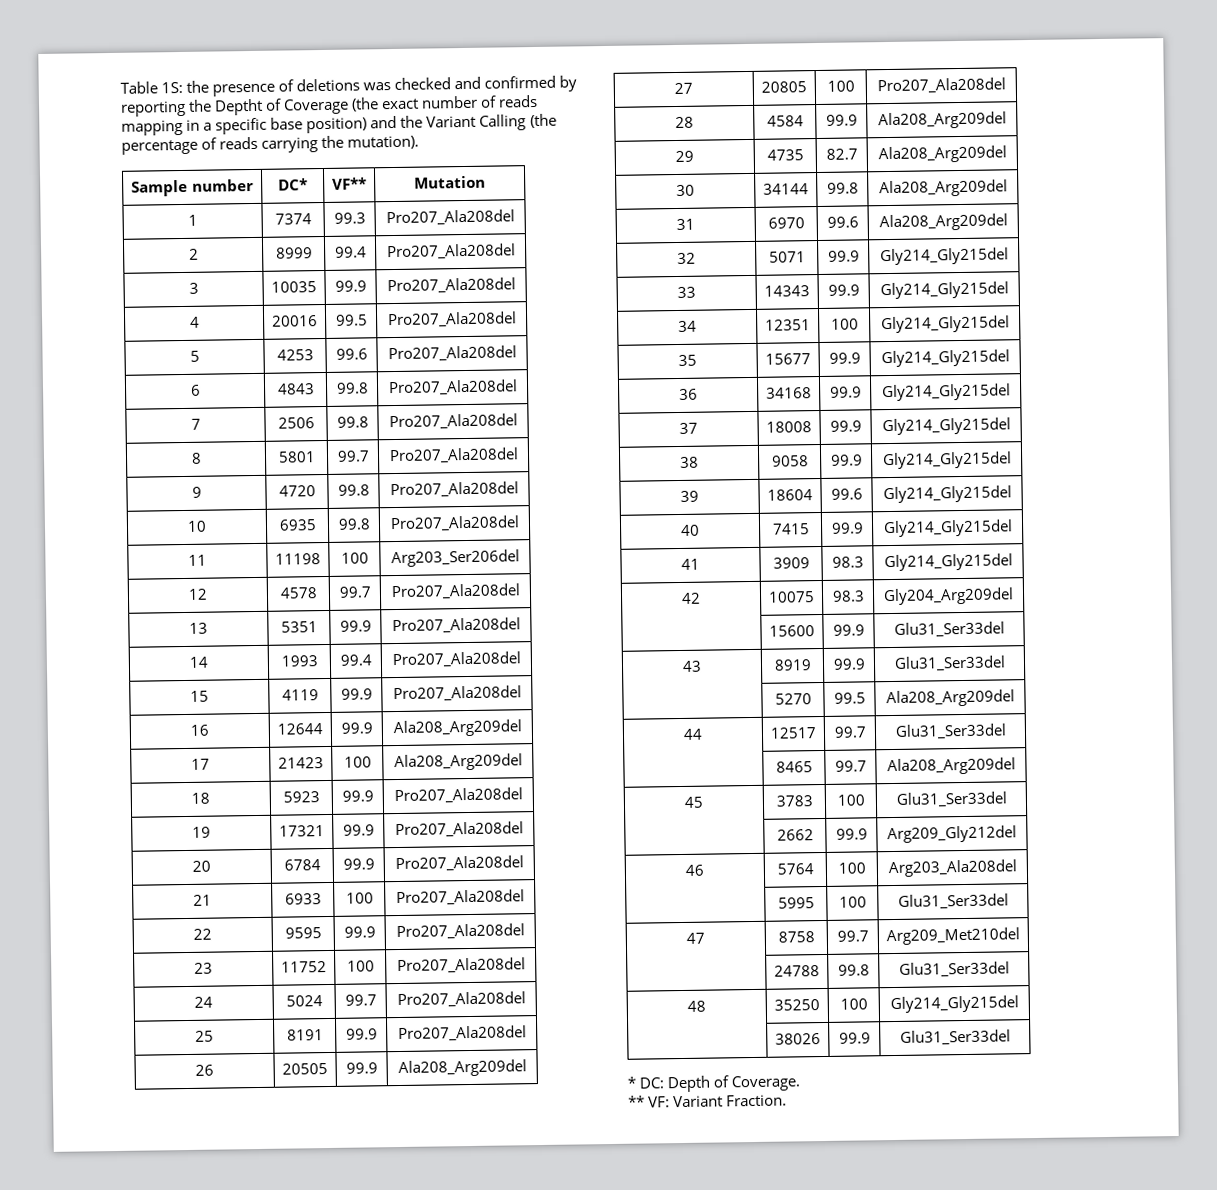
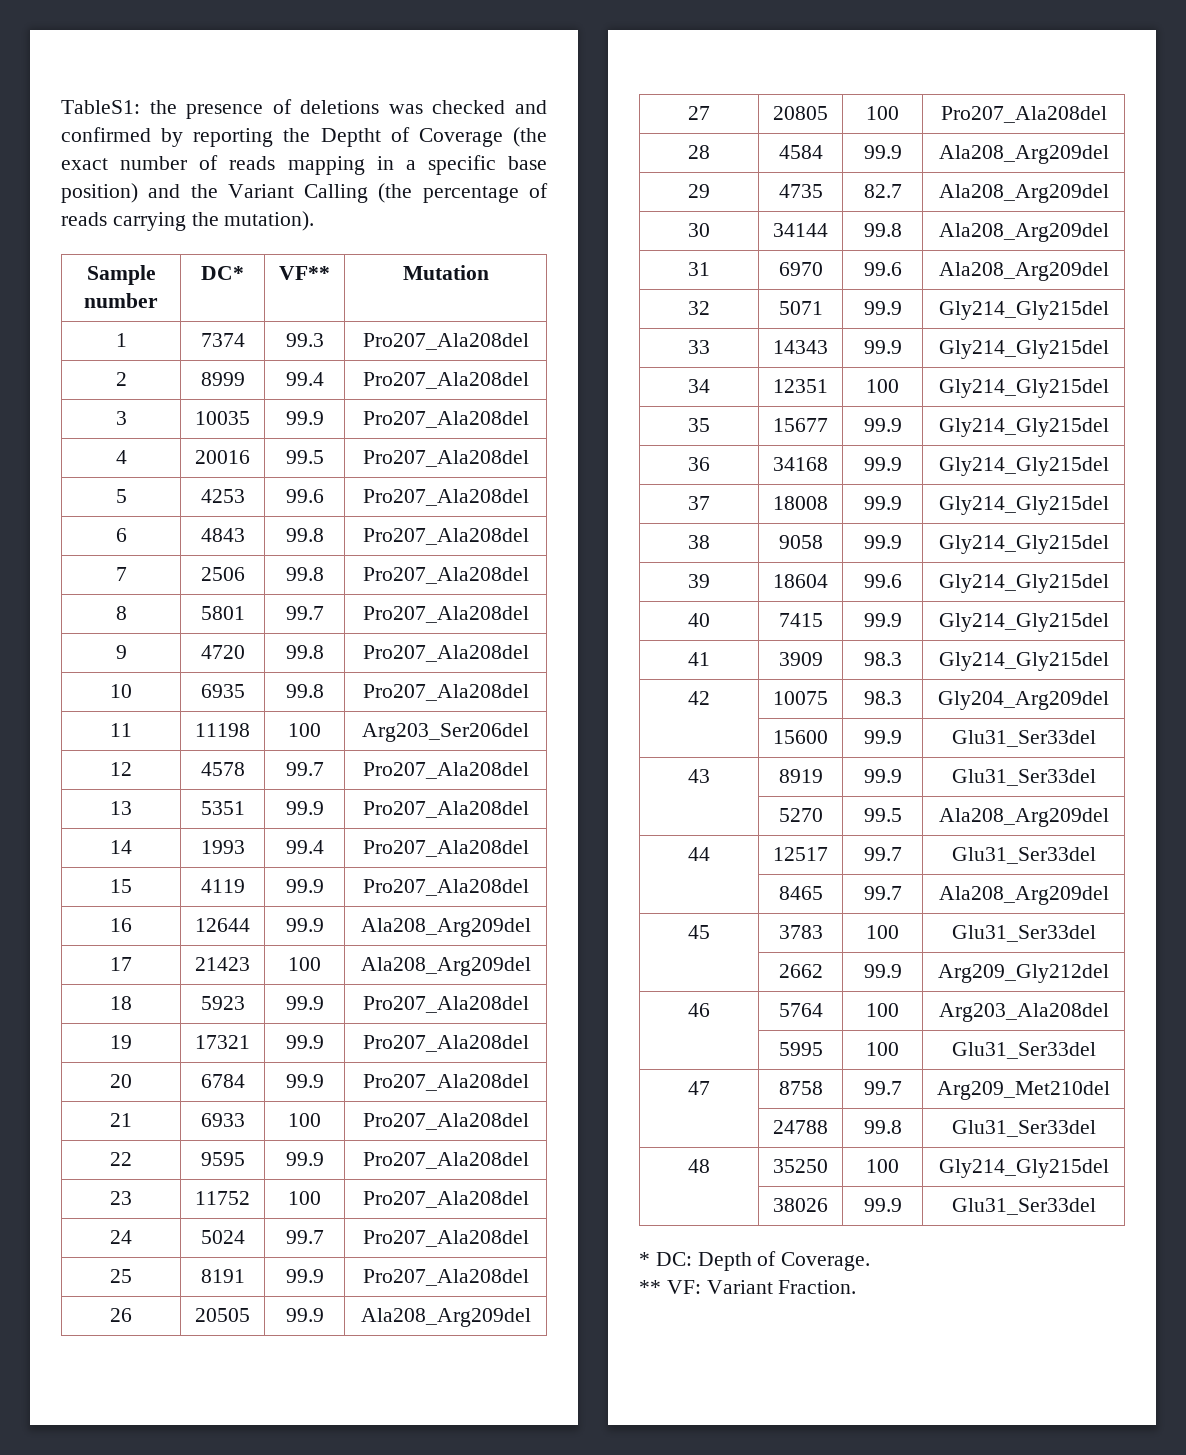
[120,81,184,94] Table 1S: -> [61,100,140,114] TableS1:

